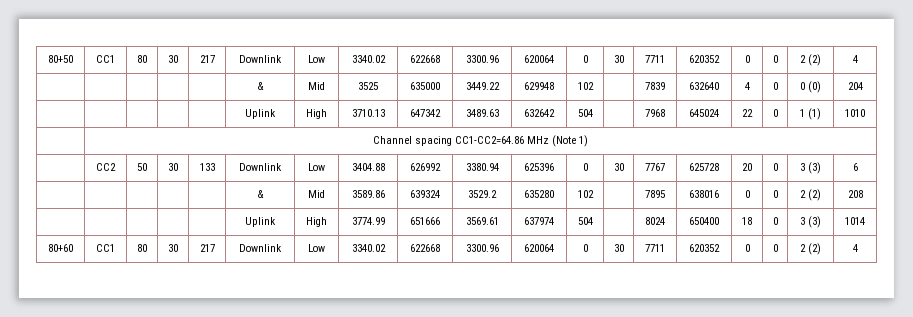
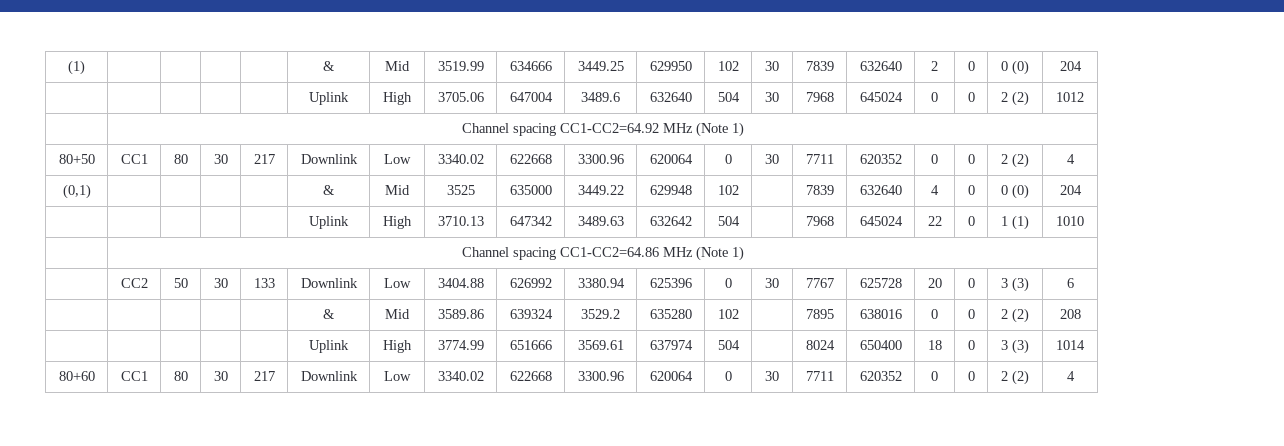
(48, 59) none -> [68,60,85,75] [323,61,335,71] [385,61,410,71] [437,61,484,71] [509,61,552,71] [577,61,624,71] [649,61,692,71] [717,61,739,71] [765,61,779,71] [805,61,834,71] [859,61,902,71] [931,61,938,71] [967,61,975,71] [1001,60,1029,75] [1059,61,1082,71] [309,92,349,105] [383,92,412,105] [437,92,484,102] [509,92,553,102] [581,92,620,102] [649,92,692,102] [717,92,740,102] [765,92,779,102] [805,92,834,102] [859,92,903,102] [931,92,938,102] [967,92,975,102] [1001,91,1029,106] [1056,92,1084,102] [461,122,744,137] (1) | | | | | & | Mid | 3519.99 | 634666 | 3449.25 | 629950 | 102 | 30 | 7839 | 632640 | 2 | 0 | 0 (0) | 204 // | | | | | Uplink | High | 3705.06 | 647004 | 3489.6 | 632640 | 504 | 30 | 7968 | 645024 | 0 | 0 | 2 (2) | 1012 // | Channel spacing CC1-CC2=64.92 MHz (Note 1) //
(858, 59) none -> [62,184,91,199] (0,1)

